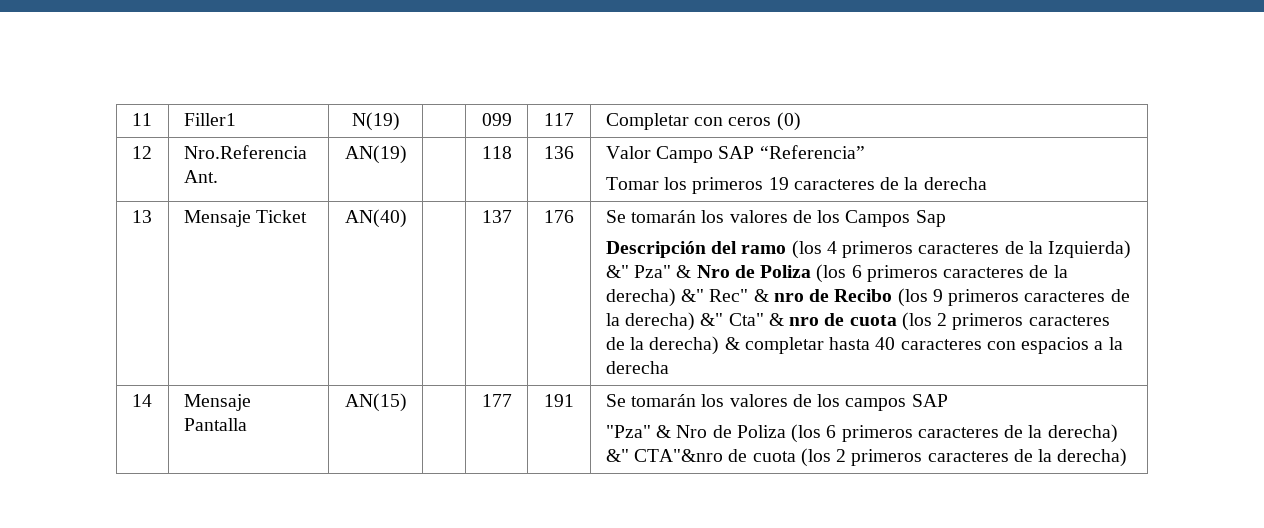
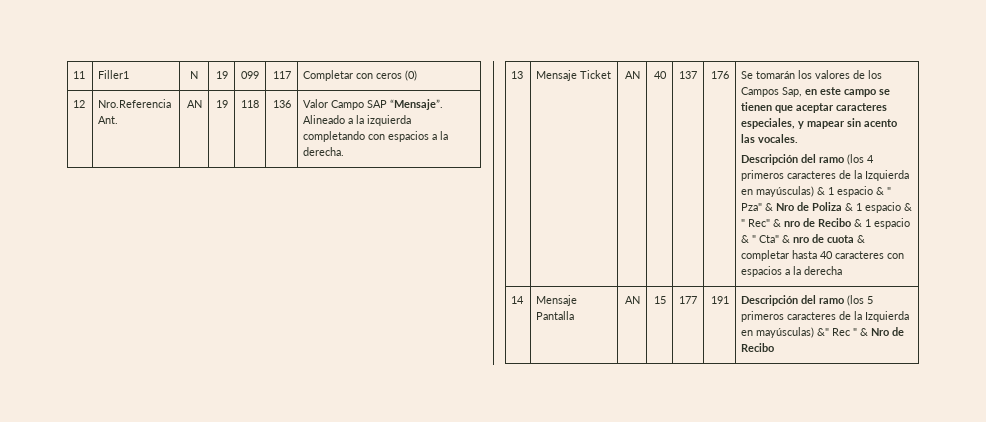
[351,112,400,131] N(19) | -> [190,71,198,79] [215,71,228,79] N | 19
[344,145,407,164] AN(19) | -> [186,100,202,108] [215,100,228,108] AN | 19
[759,145,865,159] [605,177,987,194] “Referencia” // Tomar los primeros 19 caracteres de la derecha -> [390,99,444,110] [303,115,412,126] [303,131,449,142] [303,147,345,156] “Mensaje”. Alineado a la izquierda completando con espacios a la derecha.
[344,209,407,228] AN(40) | -> [624,71,640,79] [653,71,667,79] AN | 40
[915,210,946,227] Sap -> [782,87,891,97] [741,102,888,113] [741,118,898,129] [741,134,799,143] Sap, en este campo se tienen que aceptar caracteres especiales, y mapear sin acento las vocales.
[1048,240,1132,259] [605,265,629,278] Izquierda) &" -> [865,170,910,181] [741,186,892,197] Izquierda en mayúsculas) & 1 espacio & "
[816,264,1068,283] [605,288,705,307] (los 6 primeros caracteres de la derecha) &" -> [845,202,913,213] [741,219,746,227] & 1 espacio & "
[897,288,1130,307] [605,312,724,331] (los 9 primeros caracteres de la derecha) &" -> [854,218,911,229] [741,235,757,243] & 1 espacio & "
[901,312,1110,331] [605,336,720,355] (los 2 primeros caracteres de la derecha) -> (855, 239) none
[344,393,407,412] AN(15) | -> [624,296,640,304] [653,296,666,304] AN | 15
[605,394,948,411] [605,424,1118,443] [605,448,1128,467] Se tomarán los valores de los campos SAP // "Pza" & Nro de Poliza (los 6 primeros caracteres de la derecha) &" CTA"&nro de cuota (los 2 primeros caracteres de la derecha) -> [741,295,874,306] [741,311,910,322] [741,327,905,338] [741,343,775,352] Descripción del ramo (los 5 primeros caracteres de la Izquierda en mayúsculas) &" Rec " & Nro de Recibo

